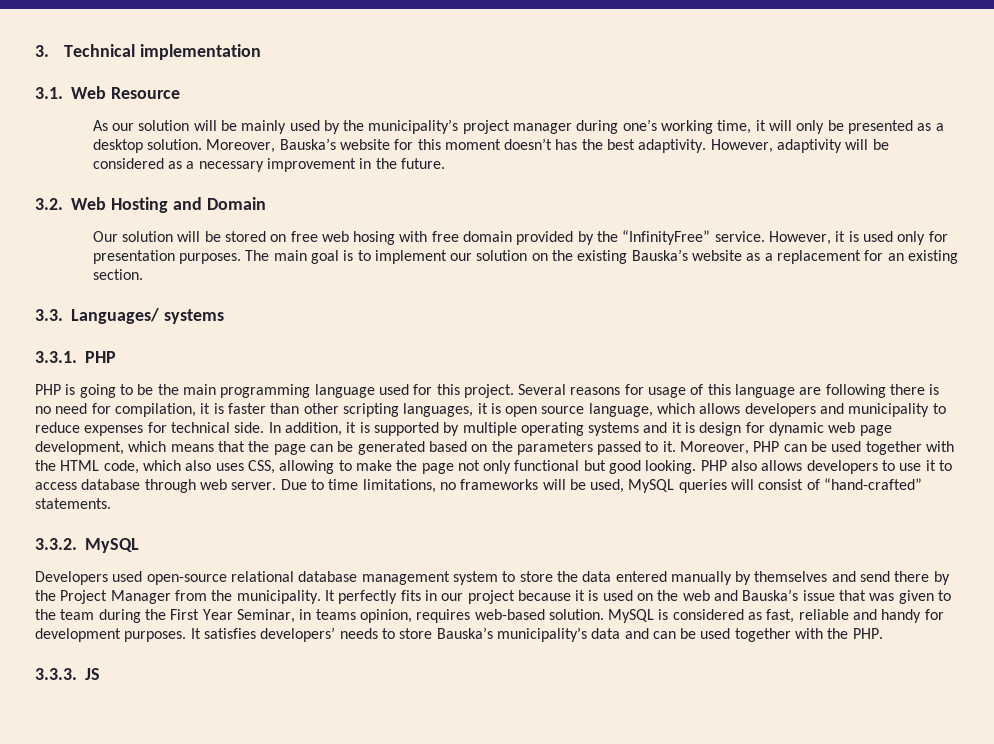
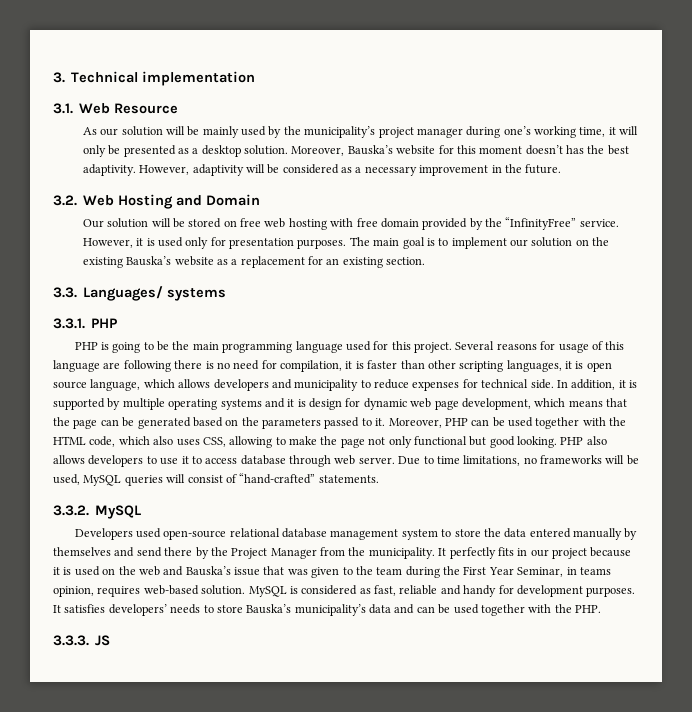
[353,231,396,245] hosing -> [288,218,327,230] hosting

